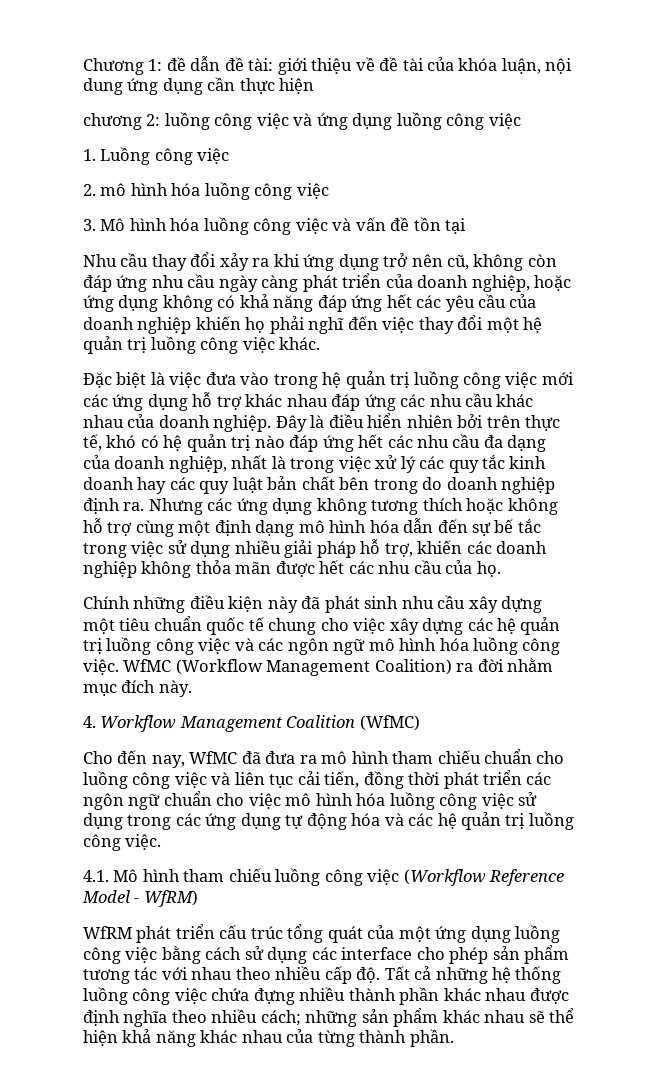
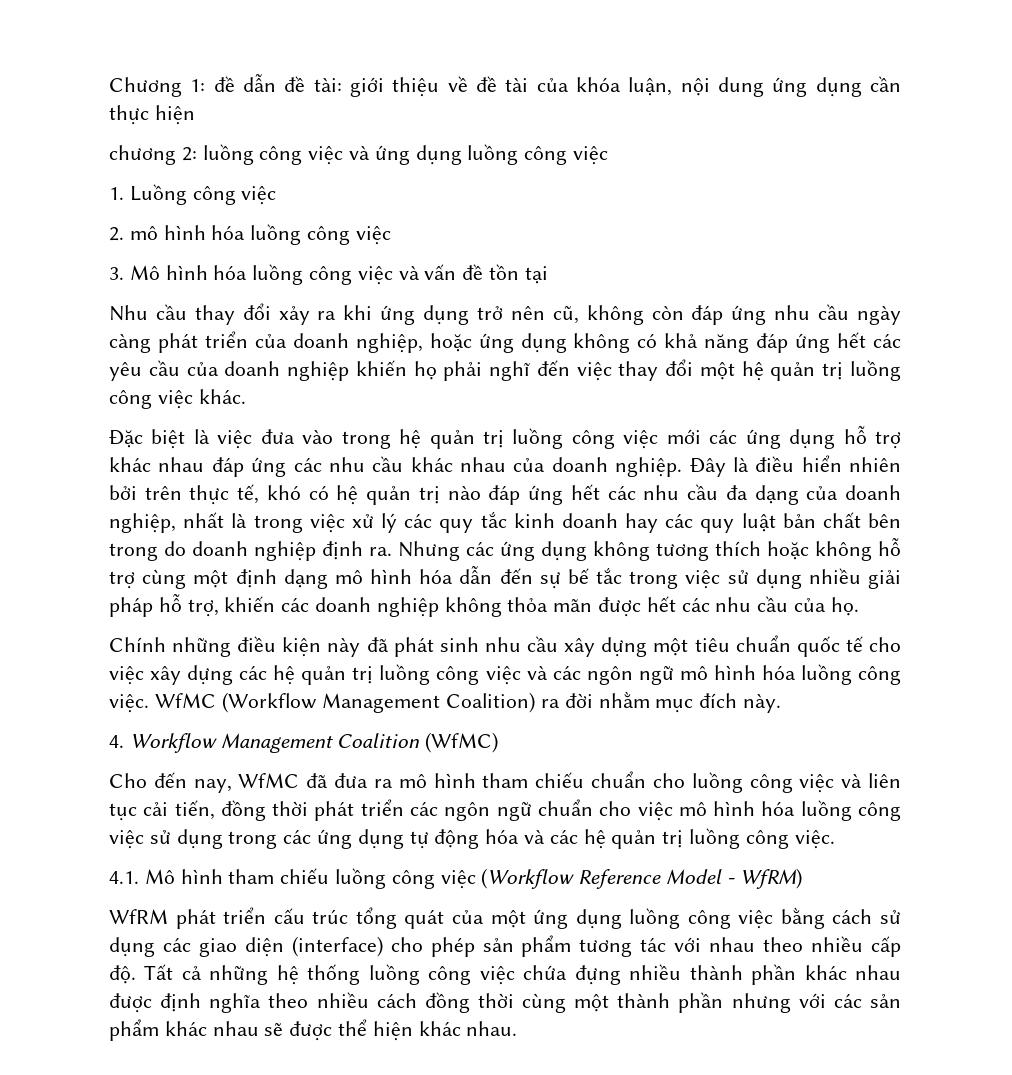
[268,618,317,635] chung -> (863, 644) none
[341,947,413,960] interface -> [198,936,383,957] giao diện (interface)
[260,1010,358,1027] cách; những -> [376,992,862,1013] cách đồng thời cùng một thành phần nhưng với các
(545, 1017) none -> [289,1021,333,1041] được
[122,1029,454,1047] khả năng khác nhau của từng thành phần. -> [418,1021,518,1036] khác nhau.

